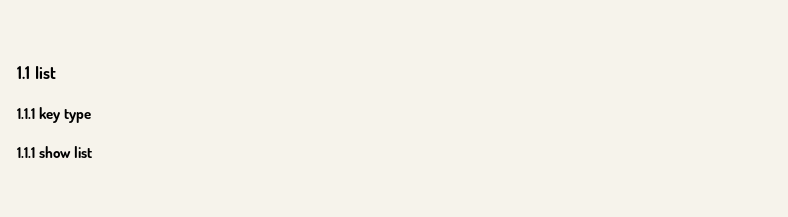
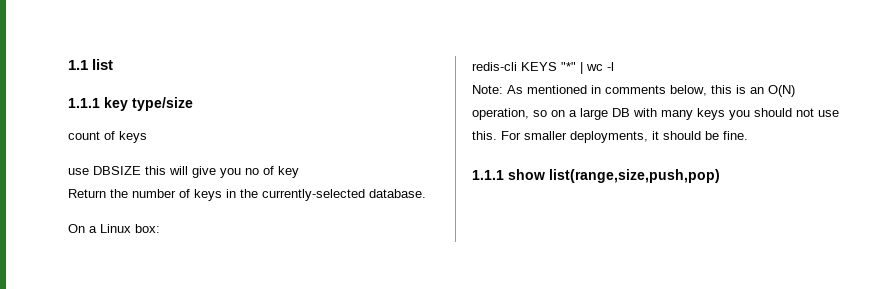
[64,109,92,123] type -> [132,97,193,111] [68,131,147,143] [68,166,299,178] [68,189,426,201] [68,224,160,233] [472,62,614,74] [472,85,795,97] [472,108,839,120] [472,131,748,143] type/size // count of keys // use DBSIZE this will give you no of key // Return the number of keys in the currently-selected database. // On a Linux box: // redis-cli KEYS "*" | wc -l // Note: As mentioned in comments below, this is an O(N) operation, so on a large DB with many keys you should not use this. For smaller deployments, it should be fine.
[74,146,93,158] list -> [549,169,720,183] list(range,size,push,pop)

